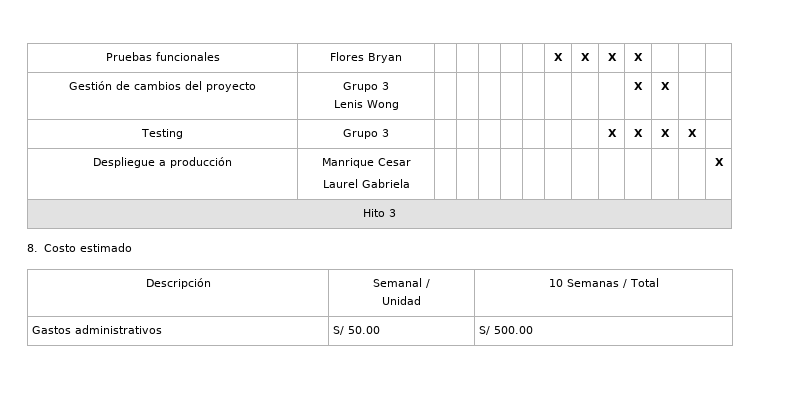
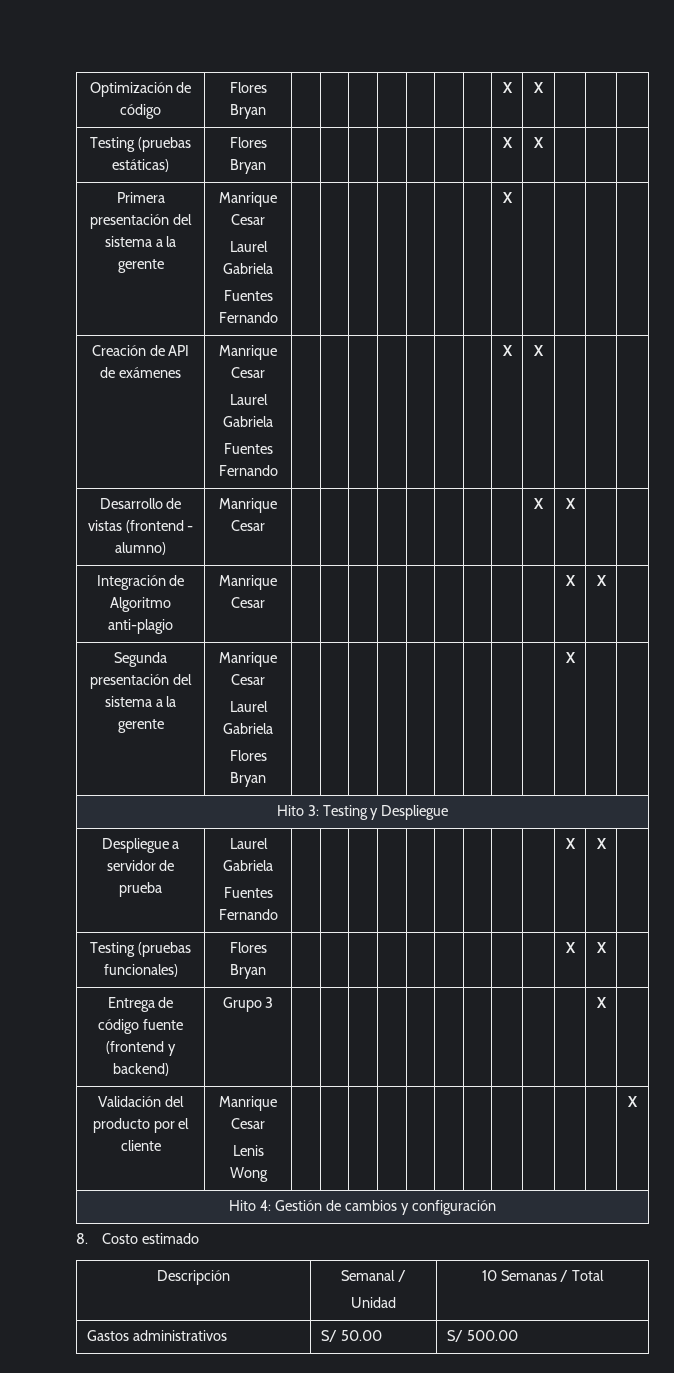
[105,52,220,61] [330,52,402,63] [554,53,563,61] [581,53,590,61] [607,53,617,61] [634,53,643,61] [69,81,256,92] [343,82,389,92] [333,100,399,110] [634,82,643,90] [661,82,670,90] [141,129,184,139] [343,129,389,139] [607,129,617,137] [634,129,643,137] [661,129,670,137] [688,129,697,137] [93,157,232,168] [321,158,411,168] [322,179,410,188] [714,158,724,166] [363,209,396,217] Pruebas funcionales | Flores Bryan | | | | | | X | X | X | X | | | // Gestión de cambios del proyecto | Grupo 3 // Lenis Wong | | | | | | | | | X | X | | // Testing | Grupo 3 | | | | | | | | X | X | X | X | // Despliegue a producción | Manrique Cesar // Laurel Gabriela | | | | | | | | | | | | X // Hito 3 -> [89,82,192,97] [120,104,161,119] [229,82,267,93] [230,104,266,119] [501,82,513,93] [533,82,544,93] [90,137,191,152] [112,159,169,172] [229,137,267,148] [230,159,266,174] [501,137,513,148] [533,137,544,148] [116,192,165,203] [90,214,192,229] [104,236,177,247] [117,259,164,273] [219,192,277,207] [231,214,265,225] [229,241,268,252] [223,263,273,274] [223,290,273,301] [218,312,278,323] [501,192,513,203] [91,345,190,356] [100,367,181,378] [219,345,277,360] [231,367,265,378] [229,394,268,405] [223,416,273,427] [223,443,273,454] [218,465,278,476] [501,345,513,356] [533,345,544,356] [99,498,182,509] [87,520,194,533] [115,542,166,555] [219,498,277,513] [231,520,265,531] [533,498,544,509] [564,498,576,509] [96,575,185,590] [110,597,171,612] [108,619,173,634] [219,575,277,590] [231,597,265,608] [564,575,576,586] [595,575,607,586] [114,652,167,667] [90,674,192,689] [104,696,177,707] [117,719,164,733] [219,652,277,667] [231,674,265,685] [229,701,268,712] [223,723,273,734] [229,750,267,761] [230,772,266,787] [564,652,576,663] [276,805,449,820] [101,838,180,853] [106,860,175,871] [119,882,162,897] [229,838,268,849] [223,860,273,871] [223,887,273,898] [218,909,278,920] [564,838,576,849] [595,838,607,849] [90,942,191,957] [103,964,178,977] [229,942,267,953] [230,964,266,979] [564,942,576,953] [595,942,607,953] [107,997,174,1012] [98,1019,183,1034] [106,1041,176,1056] [112,1063,169,1076] [222,997,274,1012] [595,997,607,1008] [98,1096,184,1107] [92,1118,190,1133] [120,1140,161,1151] [219,1096,277,1111] [231,1118,265,1129] [232,1145,264,1156] [229,1167,268,1182] [627,1096,638,1107] [229,1200,496,1215] Optimización de código | Flores Bryan | | | | | | | | X | X | | | // Testing (pruebas estáticas) | Flores Bryan | | | | | | | | X | X | | | // Primera presentación del sistema a la gerente | Manrique Cesar // Laurel Gabriela // Fuentes Fernando | | | | | | | | X | | | | // Creación de API de exámenes | Manrique Cesar // Laurel Gabriela // Fuentes Fernando | | | | | | | | X | X | | | // Desarrollo de vistas (frontend - alumno) | Manrique Cesar | | | | | | | | | X | X | | // Integración de Algoritmo anti-plagio | Manrique Cesar | | | | | | | | | | X | X | // Segunda presentación del sistema a la gerente | Manrique Cesar // Laurel Gabriela // Flores Bryan | | | | | | | | | | X | | // Hito 3: Testing y Despliegue // Despliegue a servidor de prueba | Laurel Gabriela // Fuentes Fernando | | | | | | | | | | X | X | // Testing (pruebas funcionales) | Flores Bryan | | | | | | | | | | X | X | // Entrega de código fuente (frontend y backend) | Grupo 3 | | | | | | | | | | | X | // Validación del producto por el cliente | Manrique Cesar // Lenis Wong | | | | | | | | | | | | X // Hito 4: Gestión de cambios y configuración

